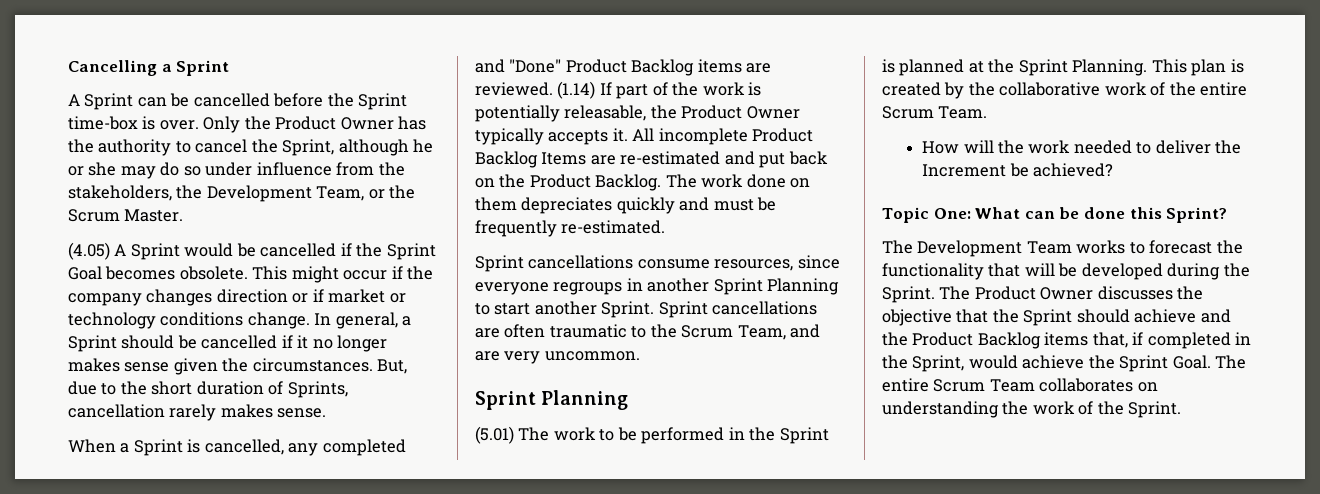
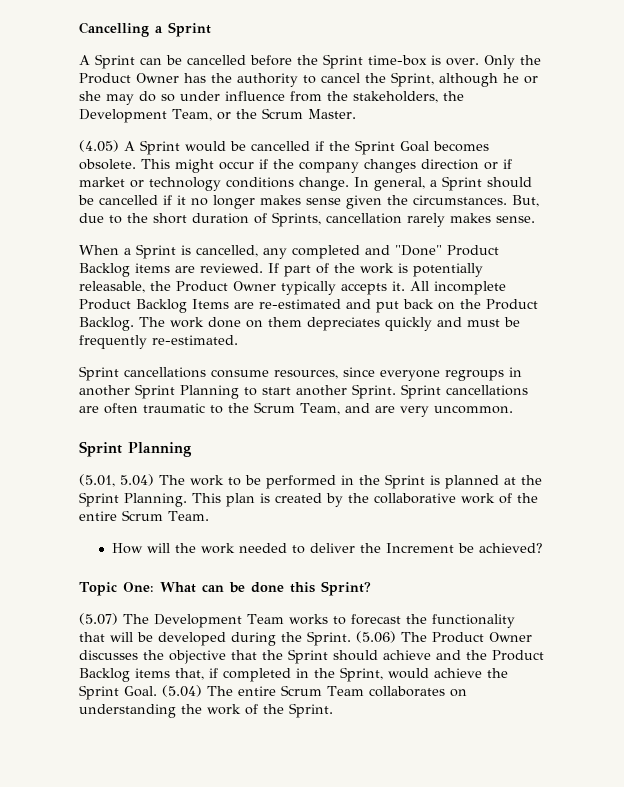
[557,81,596,99] (1.14) -> (263, 268) none
[475,426,514,444] (5.01) -> [79,474,154,487] (5.01, 5.04)
(1228, 215) none -> [79,613,118,625] (5.07)
(935, 294) none -> [356,631,396,643] (5.06)
(1211, 362) none -> [162,685,202,697] (5.04)

